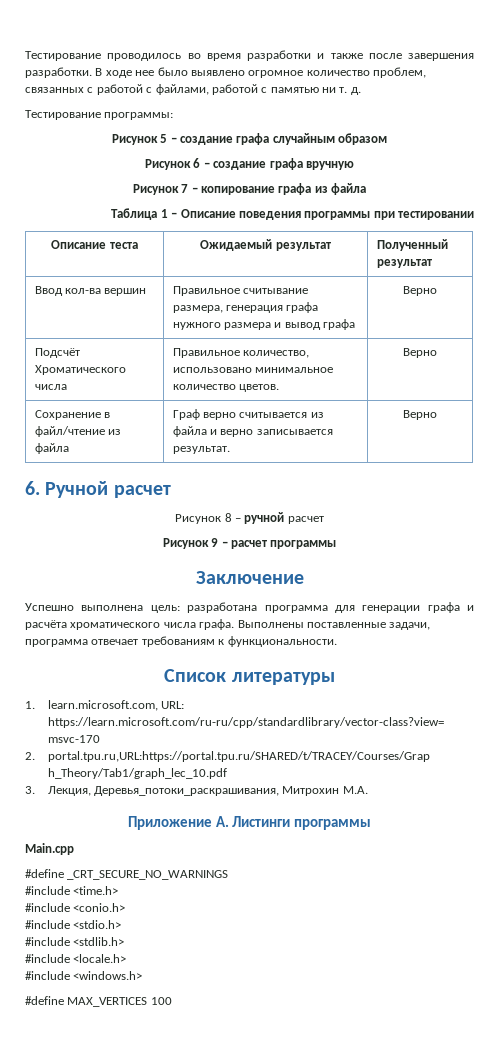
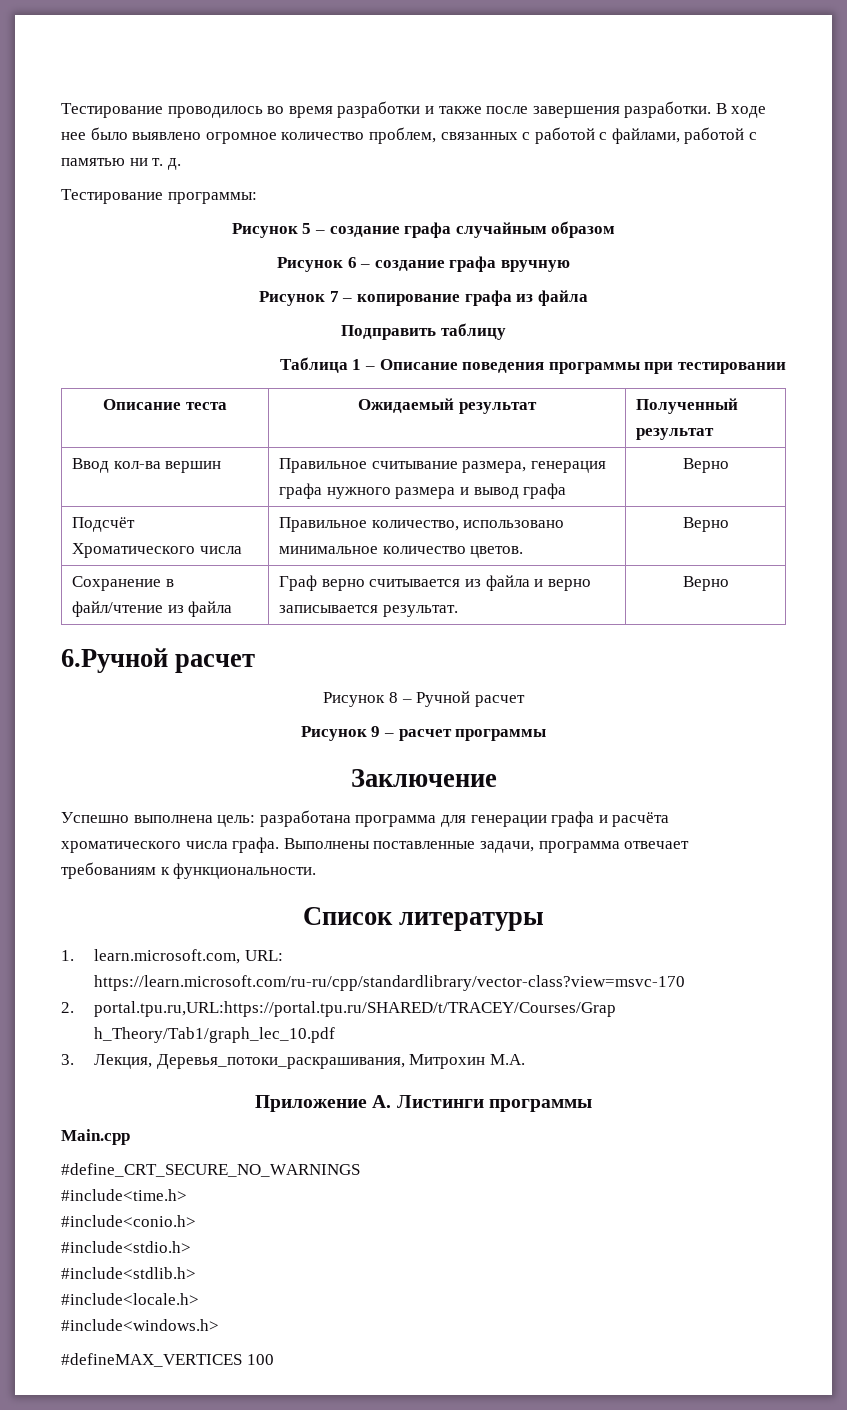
(367, 189) none -> [341,323,506,340] // Подправить таблицу
[25,481,109,498] 6. Ручной -> [61,648,168,673] 6.Ручной
[244,512,285,524] ручной -> [416,691,471,707] Ручной
[25,869,229,880] [25,886,119,895] [25,903,126,912] [25,920,122,929] [25,937,125,946] [25,954,127,963] [25,971,143,980] [25,996,148,1007] #define _CRT_SECURE_NO_WARNINGS // #include <time.h> // #include <conio.h> // #include <stdio.h> // #include <stdlib.h> // #include <locale.h> // #include <windows.h> // #define MAX_VERTICES -> [61,1163,360,1177] [61,1189,187,1201] [61,1215,196,1227] [61,1241,191,1253] [61,1267,196,1279] [61,1293,199,1305] [61,1319,219,1331] [61,1353,242,1367] #define_CRT_SECURE_NO_WARNINGS // #include<time.h> // #include<conio.h> // #include<stdio.h> // #include<stdlib.h> // #include<locale.h> // #include<windows.h> // #defineMAX_VERTICES

